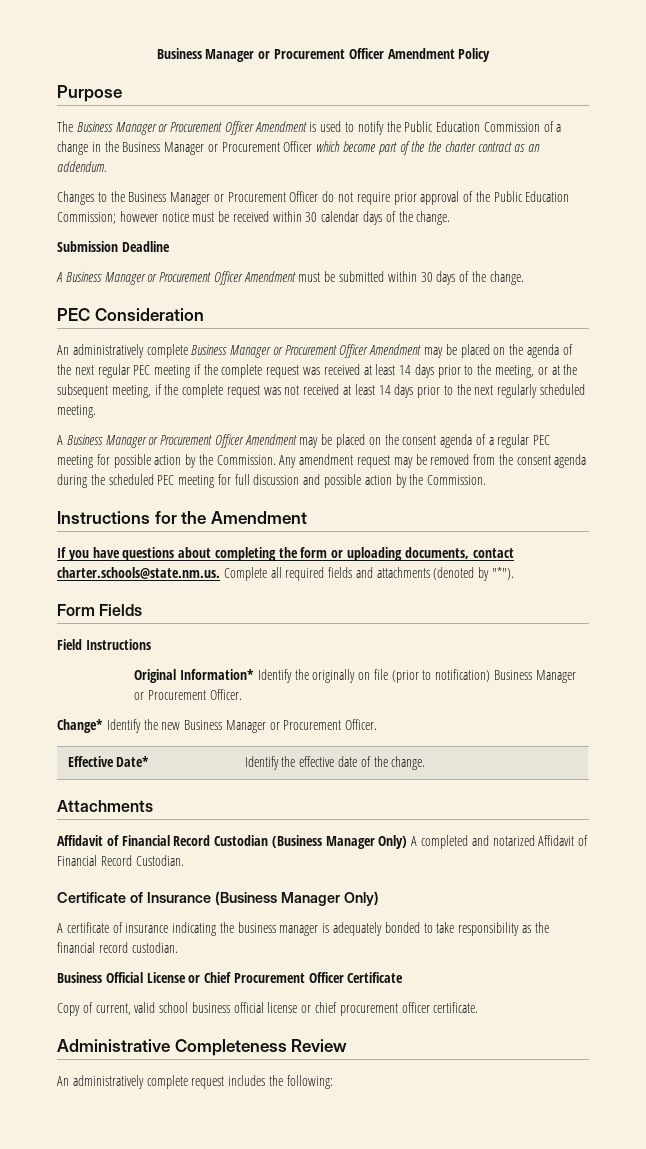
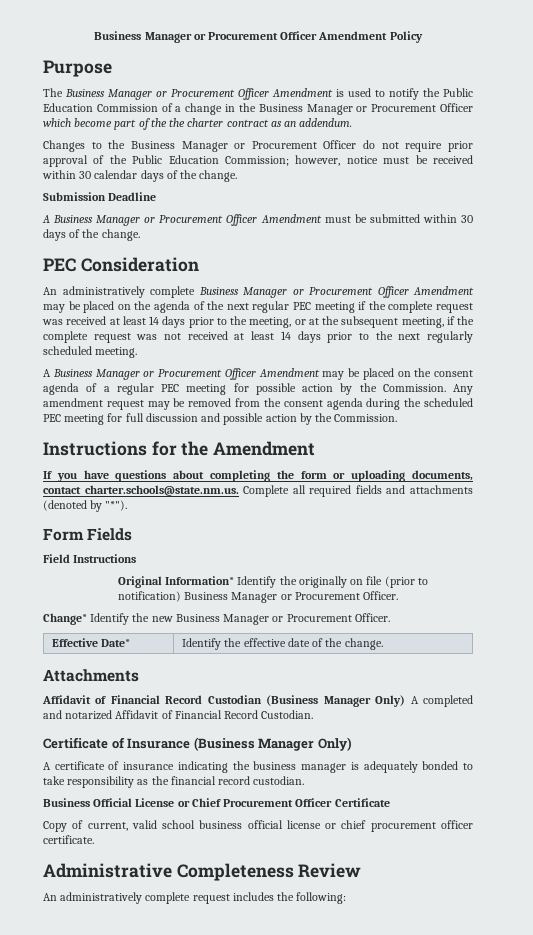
[119,211,158,222] however -> [295,155,341,166] however,

